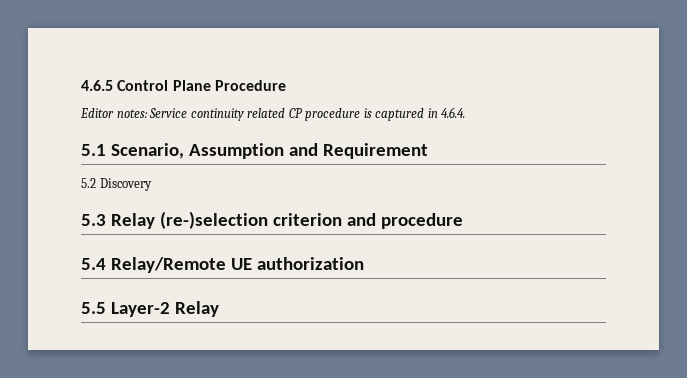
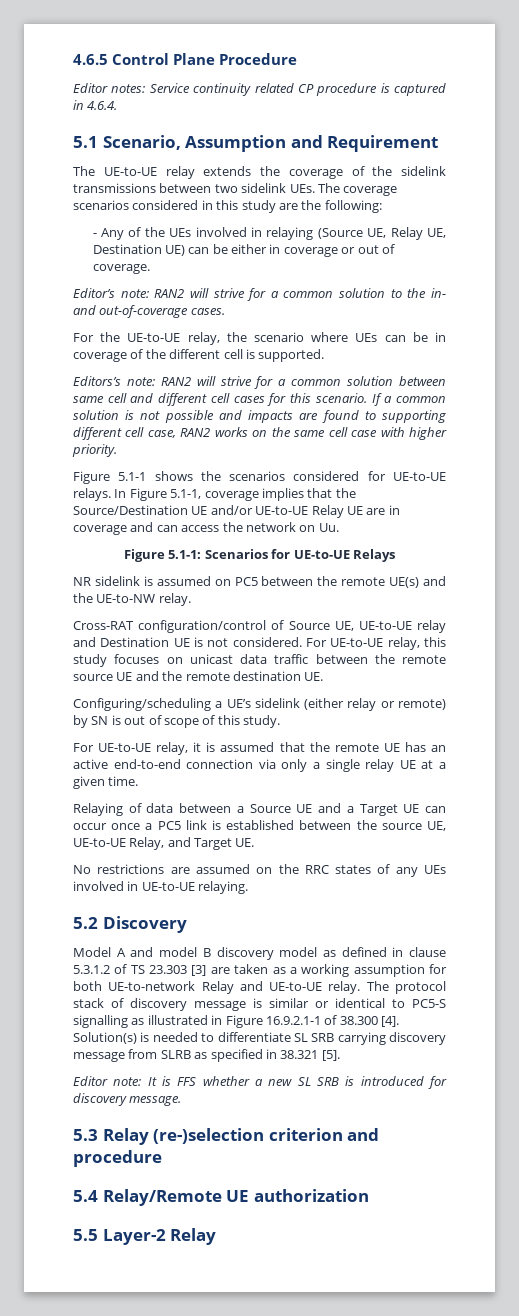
[81,178,152,191] 5.2 Discovery -> [73,166,446,179] [73,183,398,196] [73,200,382,213] [92,227,447,240] [92,244,395,257] [92,264,150,274] [73,288,446,301] [73,305,225,318] [73,332,446,345] [73,349,325,362] [73,376,446,389] [73,393,446,406] [73,410,447,423] [73,427,448,440] [72,444,117,457] [73,471,446,484] [73,488,356,501] [73,505,400,518] [73,522,339,535] [124,549,395,562] [73,576,446,588] [73,593,191,606] [73,620,447,633] [73,637,446,650] [73,654,446,667] [73,671,324,681] [73,698,446,711] [73,715,280,728] [73,742,446,755] [73,759,447,772] [73,776,139,789] [73,803,447,816] [73,820,446,831] [73,837,255,850] [73,864,447,877] [73,881,249,894] [73,916,187,933] [73,947,446,960] [73,964,448,977] [73,981,446,994] [73,998,446,1011] [73,1015,399,1028] [73,1032,446,1045] [73,1049,340,1062] [73,1076,447,1089] [73,1093,182,1106] The UE-to-UE relay extends the coverage of the sidelink transmissions between two sidelink UEs. The coverage scenarios considered in this study are the following: // - Any of the UEs involved in relaying (Source UE, Relay UE, Destination UE) can be either in coverage or out of coverage. // Editor’s note: RAN2 will strive for a common solution to the in- and out-of-coverage cases. // For the UE-to-UE relay, the scenario where UEs can be in coverage of the different cell is supported. // Editors’s note: RAN2 will strive for a common solution between same cell and different cell cases for this scenario. If a common solution is not possible and impacts are found to supporting different cell case, RAN2 works on the same cell case with higher priority. // Figure 5.1-1 shows the scenarios considered for UE-to-UE relays. In Figure 5.1-1, coverage implies that the Source/Destination UE and/or UE-to-UE Relay UE are in coverage and can access the network on Uu. // Figure 5.1-1: Scenarios for UE-to-UE Relays // NR sidelink is assumed on PC5 between the remote UE(s) and the UE-to-NW relay. // Cross-RAT configuration/control of Source UE, UE-to-UE relay and Destination UE is not considered. For UE-to-UE relay, this study focuses on unicast data traffic between the remote source UE and the remote destination UE. // Configuring/scheduling a UE’s sidelink (either relay or remote) by SN is out of scope of this study. // For UE-to-UE relay, it is assumed that the remote UE has an active end-to-end connection via only a single relay UE at a given time. // Relaying of data between a Source UE and a Target UE can occur once a PC5 link is established between the source UE, UE-to-UE Relay, and Target UE. // No restrictions are assumed on the RRC states of any UEs involved in UE-to-UE relaying. // 5.2 Discovery // Model A and model B discovery model as defined in clause 5.3.1.2 of TS 23.303 [3] are taken as a working assumption for both UE-to-network Relay and UE-to-UE relay. The protocol stack of discovery message is similar or identical to PC5-S signalling as illustrated in Figure 16.9.2.1-1 of 38.300 [4]. Solution(s) is needed to differentiate SL SRB carrying discovery message from SLRB as specified in 38.321 [5]. // Editor note: It is FFS whether a new SL SRB is introduced for discovery message.

